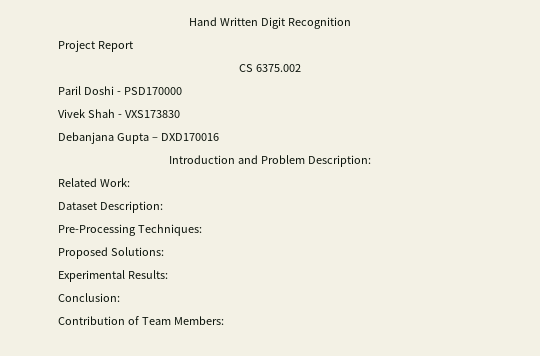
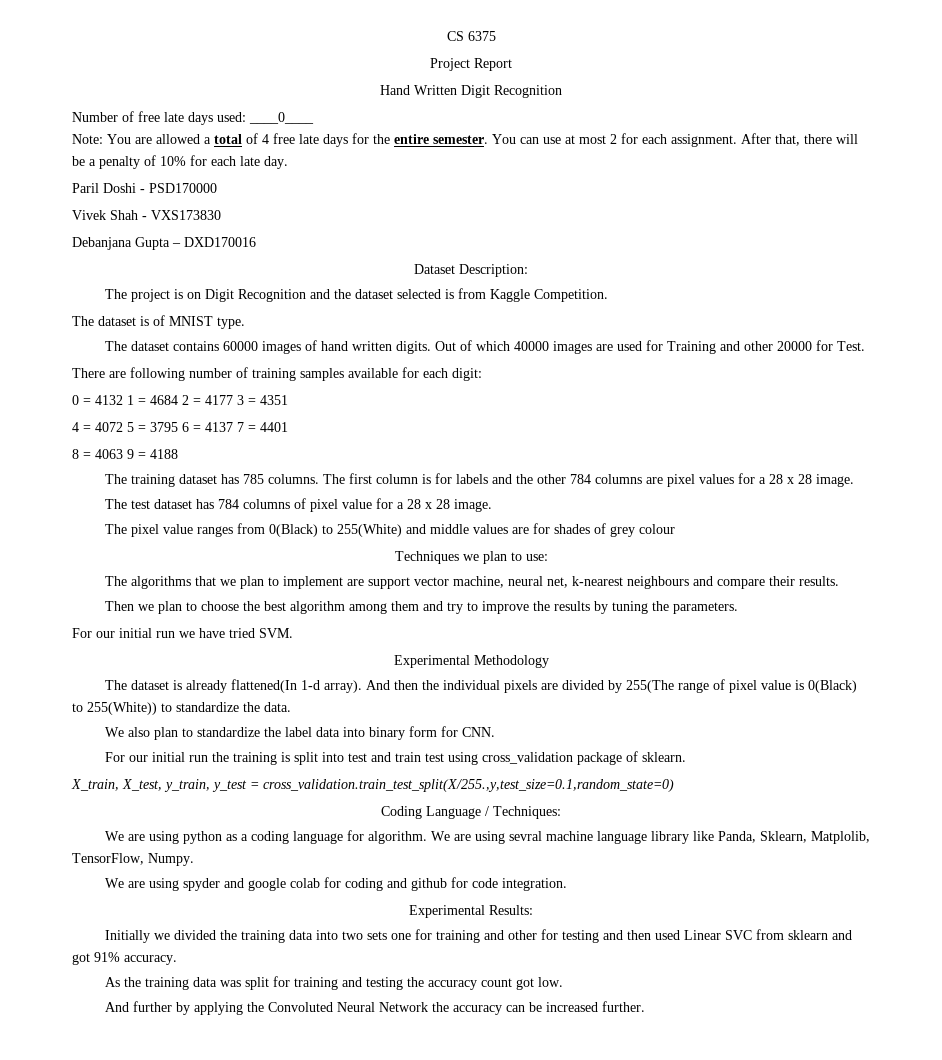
(189, 21) none -> [446,31,496,41] [430,58,512,71] CS 6375 // Project Report //
[58,40,133,52] [239,64,301,72] Project Report // CS 6375.002 -> [72,111,314,125] [72,133,858,147] [72,155,288,169] Number of free late days used: ____0____ // Note: You are allowed a total of 4 free late days for the entire semester. You can use at most 2 for each assignment. After that, there will be a penalty of 10% for each late day.
[169,155,371,167] [58,178,130,187] [58,201,163,213] [58,224,202,236] [58,247,164,259] [58,270,168,282] [58,293,120,302] [58,316,224,325] Introduction and Problem Description: // Related Work: // Dataset Description: // Pre-Processing Techniques: // Proposed Solutions: // Experimental Results: // Conclusion: // Contribution of Team Members: -> [414,264,528,277] [104,288,608,302] [72,315,245,329] [104,340,865,354] [72,367,482,381] [72,395,288,405] [72,422,288,432] [72,449,178,459] [104,473,854,487] [104,498,492,512] [104,523,675,537] [394,551,548,564] [104,576,839,589] [104,601,738,614] [72,628,293,638] [393,655,549,668] [104,679,857,693] [72,702,291,715] [104,726,495,740] [104,751,686,765] [71,779,674,792] [381,806,561,819] [104,830,870,844] [72,853,194,866] [104,877,567,891] [409,905,533,918] [104,929,852,943] [72,952,177,965] [104,976,563,990] [104,1001,645,1015] Dataset Description: // The project is on Digit Recognition and the dataset selected is from Kaggle Competition. // The dataset is of MNIST type. // The dataset contains 60000 images of hand written digits. Out of which 40000 images are used for Training and other 20000 for Test. // There are following number of training samples available for each digit: // 0 = 4132 1 = 4684 2 = 4177 3 = 4351 // 4 = 4072 5 = 3795 6 = 4137 7 = 4401 // 8 = 4063 9 = 4188 // The training dataset has 785 columns. The first column is for labels and the other 784 columns are pixel values for a 28 x 28 image. // The test dataset has 784 columns of pixel value for a 28 x 28 image. // The pixel value ranges from 0(Black) to 255(White) and middle values are for shades of grey colour // Techniques we plan to use: // The algorithms that we plan to implement are support vector machine, neural net, k-nearest neighbours and compare their results. // Then we plan to choose the best algorithm among them and try to improve the results by tuning the parameters. // For our initial run we have tried SVM. // Experimental Methodology // The dataset is already flattened(In 1-d array). And then the individual pixels are divided by 255(The range of pixel value is 0(Black) to 255(White)) to standardize the data. // We also plan to standardize the label data into binary form for CNN. // For our initial run the training is split into test and train test using cross_validation package of sklearn. // X_train, X_test, y_train, y_test = cross_validation.train_test_split(X/255.,y,test_size=0.1,random_state=0) // Coding Language / Techniques: // We are using python as a coding language for algorithm. We are using sevral machine language library like Panda, Sklearn, Matplolib, TensorFlow, Numpy. // We are using spyder and google colab for coding and github for code integration. // Experimental Results: // Initially we divided the training data into two sets one for training and other for testing and then used Linear SVC from sklearn and got 91% accuracy. // As the training data was split for training and testing the accuracy count got low. // And further by applying the Convoluted Neural Network the accuracy can be increased further.

